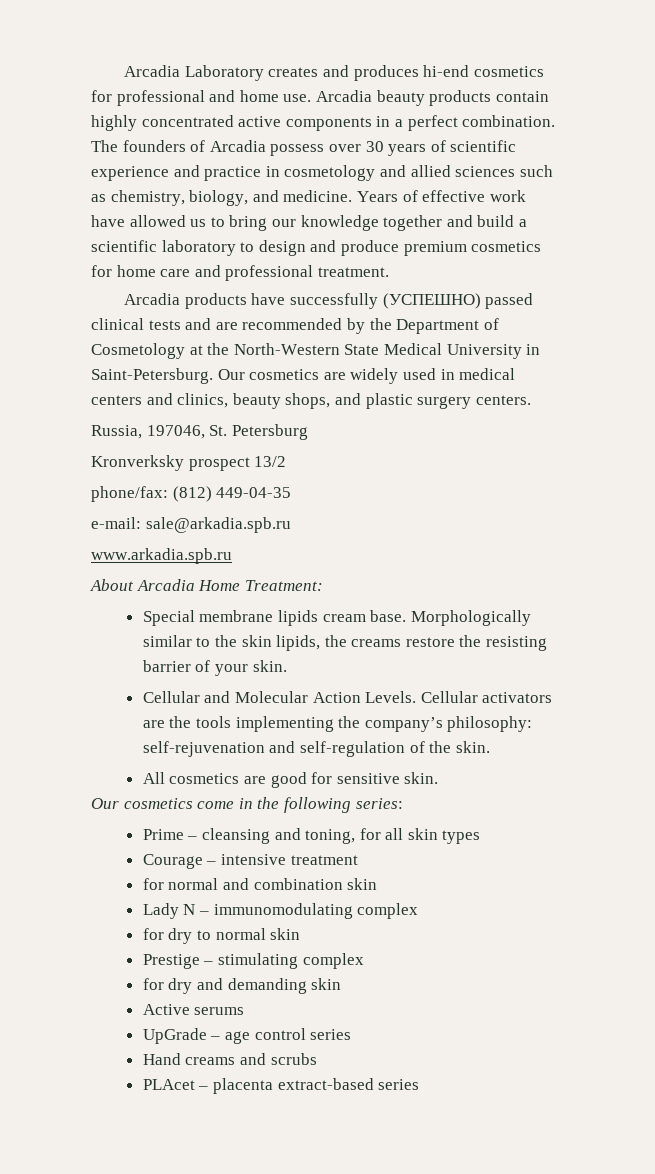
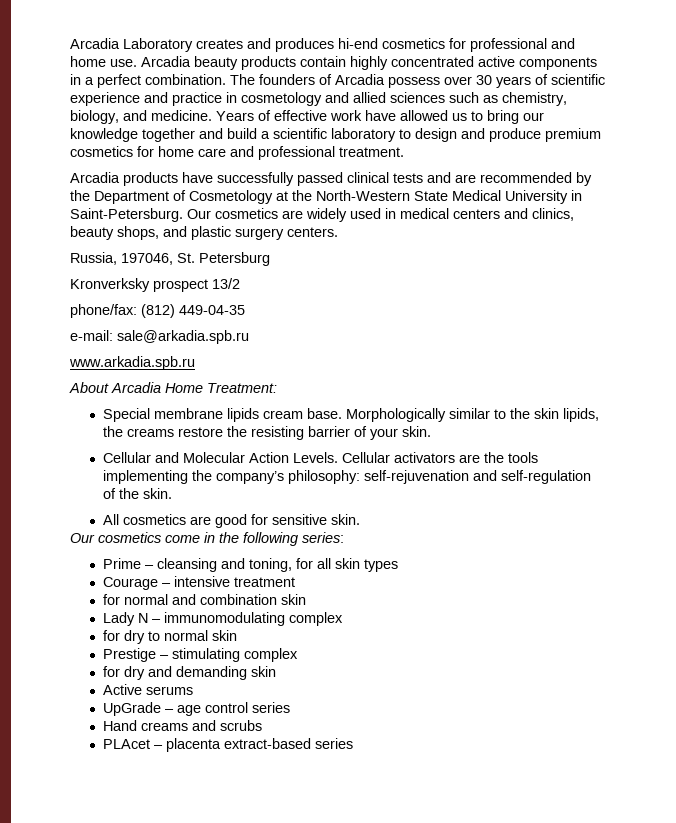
[382,293,481,309] (УСПЕШНО) -> (294, 179) none

